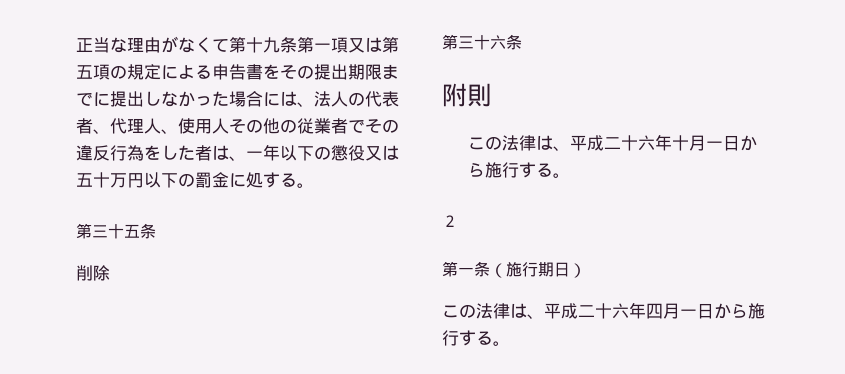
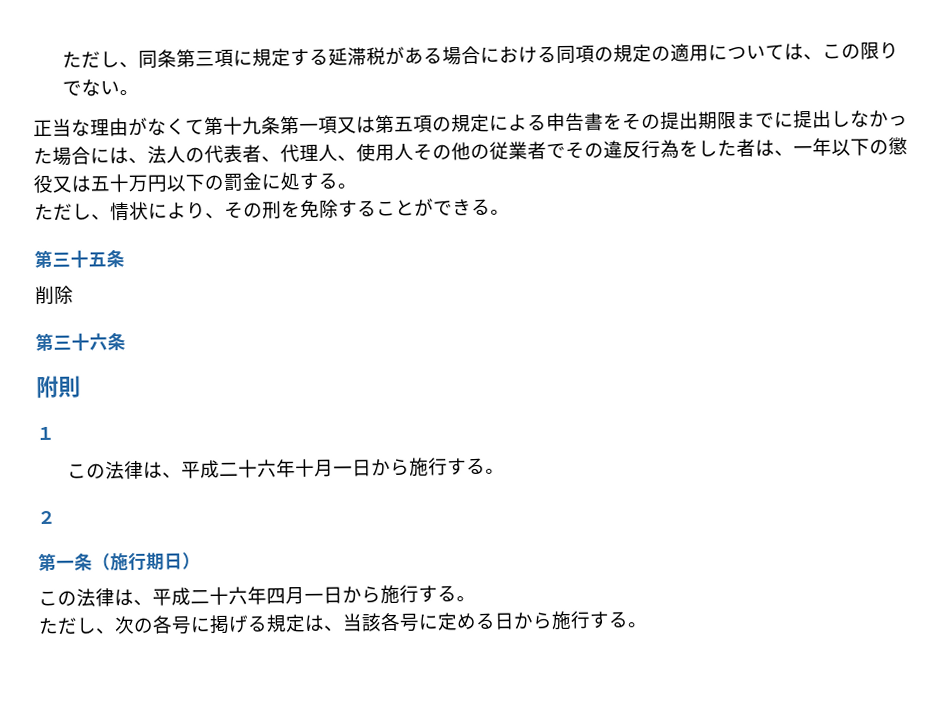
(76, 45) none -> [61,41,899,69] [61,79,139,97] ただし、同条第三項に規定する延滞税がある場合における同項の規定の適用については、この限りでない。 //
(314, 185) none -> [34,198,510,222] // ただし、情状により、その刑を免除することができる。
(492, 95) none -> [36,426,55,441] // １
(510, 343) none -> [38,610,648,635] // ただし、次の各号に掲げる規定は、当該各号に定める日から施行する。

